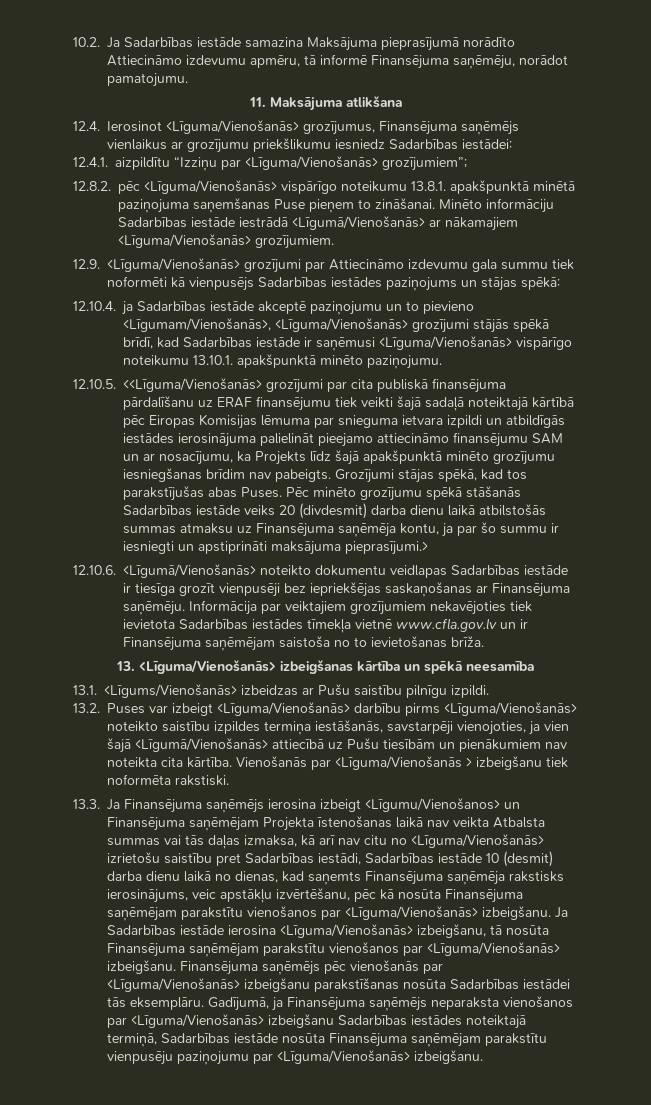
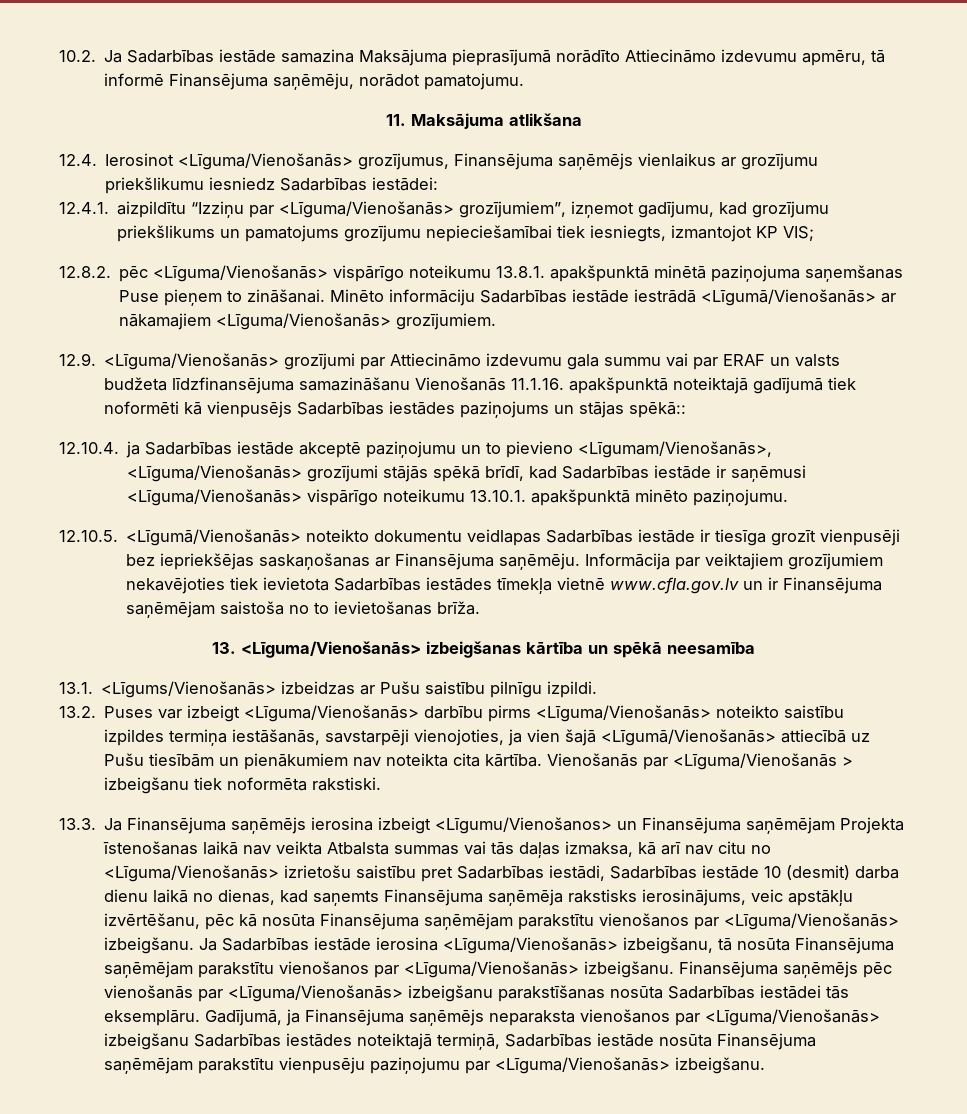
[382,157,467,171] grozījumiem”; -> [459,201,830,218] [117,225,815,242] grozījumiem”, izņemot gadījumu, kad grozījumu priekšlikums un pamatojums grozījumu nepieciešamībai tiek iesniegts, izmantojot KP VIS;
(548, 266) none -> [666,353,841,370] [104,377,824,394] vai par ERAF un valsts budžeta līdzfinansējuma samazināšanu Vienošanās 11.1.16. apakšpunktā noteiktajā gadījumā
[521,277,560,290] spēkā: -> [629,402,687,418] spēkā::
[123,378,506,393] [123,396,574,411] [123,414,565,429] [123,432,563,447] [123,450,555,465] [123,468,527,483] [123,486,521,501] [123,503,546,519] [123,522,559,537] [123,541,428,555] [73,565,116,575] <<Līguma/Vienošanās> grozījumi par cita publiskā finansējuma pārdalīšanu uz ERAF finansējumu tiek veikti šajā sadaļā noteiktajā kārtībā pēc Eiropas Komisijas lēmuma par snieguma ietvara izpildi un atbildīgās iestādes ierosinājuma palielināt pieejamo attiecināmo finansējumu SAM un ar nosacījumu, ka Projekts līdz šajā apakšpunktā minēto grozījumu iesniegšanas brīdim nav pabeigts. Grozījumi stājas spēkā, kad tos parakstījušas abas Puses. Pēc minēto grozījumu spēkā stāšanās Sadarbības iestāde veiks 20 (divdesmit) darba dienu laikā atbilstošās summas atmaksu uz Finansējuma saņēmēja kontu, ja par šo summu ir iesniegti un apstiprināti maksājuma pieprasījumi.> // 12.10.6. -> (118, 536) none

